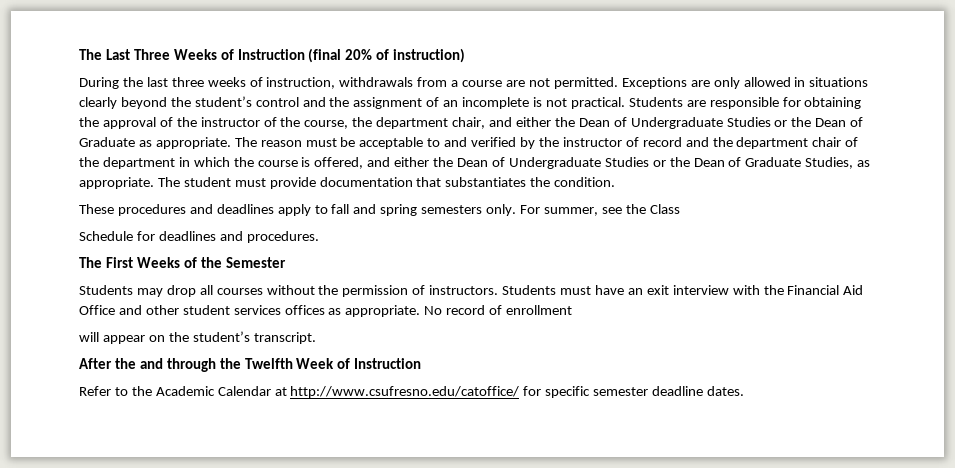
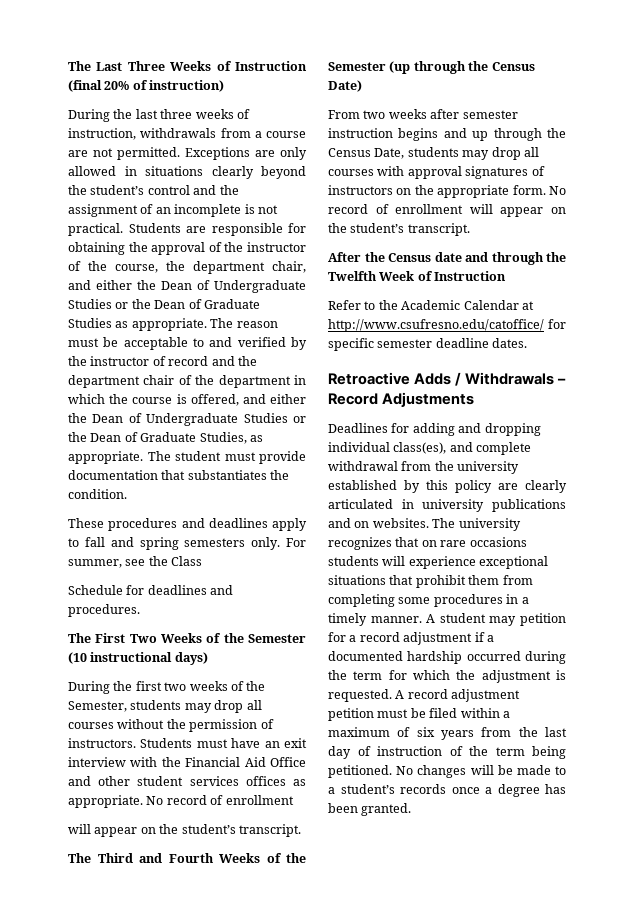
(135, 142) none -> [68,318,112,328] Studies
[136,257,286,268] [79,285,133,295] Weeks of the Semester // Students -> [129,633,306,643] [68,652,208,665] [68,681,266,694] [68,700,182,712] Two Weeks of the Semester (10 instructional days) // During the first two weeks of the Semester, students
(316, 338) none -> [68,853,306,863] [328,61,535,74] [328,80,362,92] [328,109,518,119] [328,128,566,141] [328,147,539,160] [328,166,545,179] [328,185,566,198] [328,204,566,217] [328,223,470,236] // The Third and Fourth Weeks of the Semester (up through the Census Date) // From two weeks after semester instruction begins and up through the Census Date, students may drop all courses with approval signatures of instructors on the appropriate form. No record of enrollment will appear on the student’s transcript.
(136, 363) none -> [388,252,462,262] Census date
(745, 391) none -> [328,372,567,386] [328,392,475,407] [328,423,541,436] [328,442,532,455] [328,461,520,474] [328,480,567,493] [328,499,566,512] [328,518,521,531] [328,537,527,550] [328,556,549,569] [328,575,533,588] [328,594,529,607] [328,613,566,626] [328,632,494,645] [328,651,566,664] [328,670,566,683] [328,689,521,702] [328,708,510,721] [328,727,567,740] [328,746,566,759] [328,765,566,778] [328,784,566,797] [328,803,412,816] // Retroactive Adds / Withdrawals – Record Adjustments // Deadlines for adding and dropping individual class(es), and complete withdrawal from the university established by this policy are clearly articulated in university publications and on websites. The university recognizes that on rare occasions students will experience exceptional situations that prohibit them from completing some procedures in a timely manner. A student may petition for a record adjustment if a documented hardship occurred during the term for which the adjustment is requested. A record adjustment petition must be filed within a maximum of six years from the last day of instruction of the term being petitioned. No changes will be made to a student’s records once a degree has been granted.

